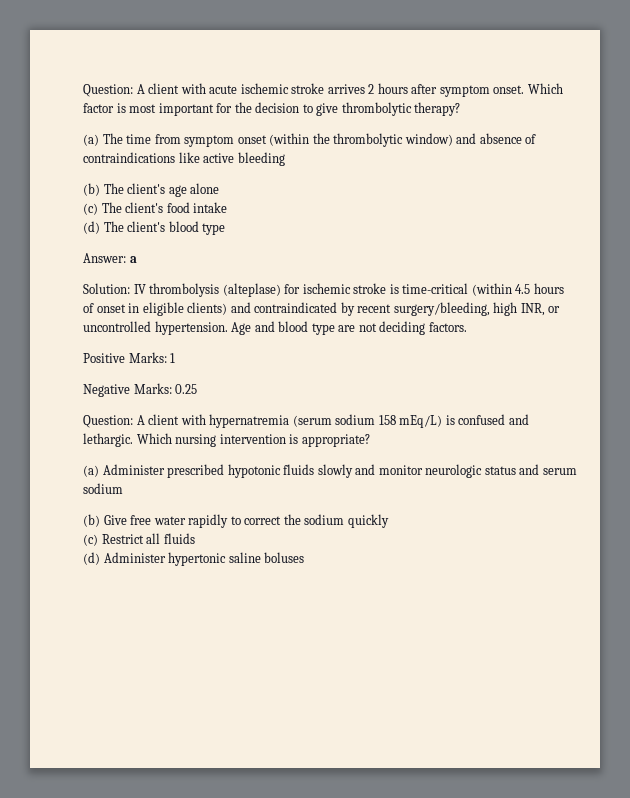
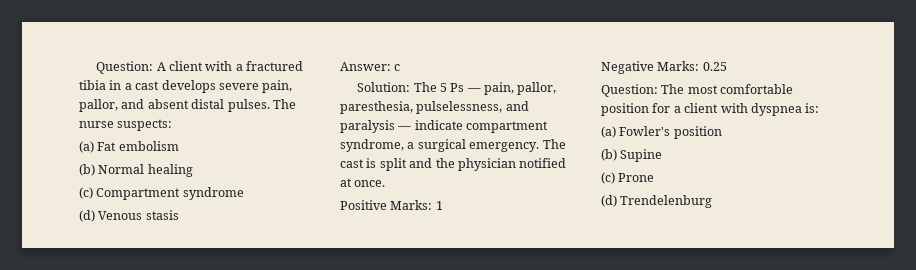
[83,83,563,97] [83,102,461,116] [83,133,537,147] [83,152,285,166] [83,183,220,197] [83,202,228,215] [83,221,226,235] Question: A client with acute ischemic stroke arrives 2 hours after symptom onset. Which factor is most important for the decision to give thrombolytic therapy? // (a) The time from symptom onset (within the thrombolytic window) and absence of contraindications like active bleeding // (b) The client's age alone // (c) The client's food intake // (d) The client's blood type -> [96,61,304,74] [79,80,293,93] [79,99,296,112] [79,119,173,131] [79,141,179,153] [79,164,193,177] [79,187,244,200] [79,210,179,222] Question: A client with a fractured tibia in a cast develops severe pain, pallor, and absent distal pulses. The nurse suspects: // (a) Fat embolism // (b) Normal healing // (c) Compartment syndrome // (d) Venous stasis
[129,256,137,263] a -> [394,64,401,71] c
[133,283,564,297] [83,302,561,316] [83,321,467,335] IV thrombolysis (alteplase) for ischemic stroke is time-critical (within 4.5 hours of onset in eligible clients) and contraindicated by recent surgery/bleeding, high INR, or uncontrolled hypertension. Age and blood type are not deciding factors. -> [413,82,557,95] [340,101,529,114] [340,120,549,133] [340,139,566,152] [340,158,567,171] [340,178,386,187] The 5 Ps — pain, pallor, paresthesia, pulselessness, and paralysis — indicate compartment syndrome, a surgical emergency. The cast is split and the physician notified at once.
[136,414,529,428] [83,433,370,447] [83,464,577,478] [83,483,123,494] [83,514,389,528] [83,533,195,546] [83,552,305,566] A client with hypernatremia (serum sodium 158 mEq/L) is confused and lethargic. Which nursing intervention is appropriate? // (a) Administer prescribed hypotonic fluids slowly and monitor neurologic status and serum sodium // (b) Give free water rapidly to correct the sodium quickly // (c) Restrict all fluids // (d) Administer hypertonic saline boluses -> [661,84,794,94] [601,103,820,116] [601,126,722,139] [601,149,663,162] [601,172,655,184] [601,195,713,208] The most comfortable position for a client with dyspnea is: // (a) Fowler's position // (b) Supine // (c) Prone // (d) Trendelenburg

